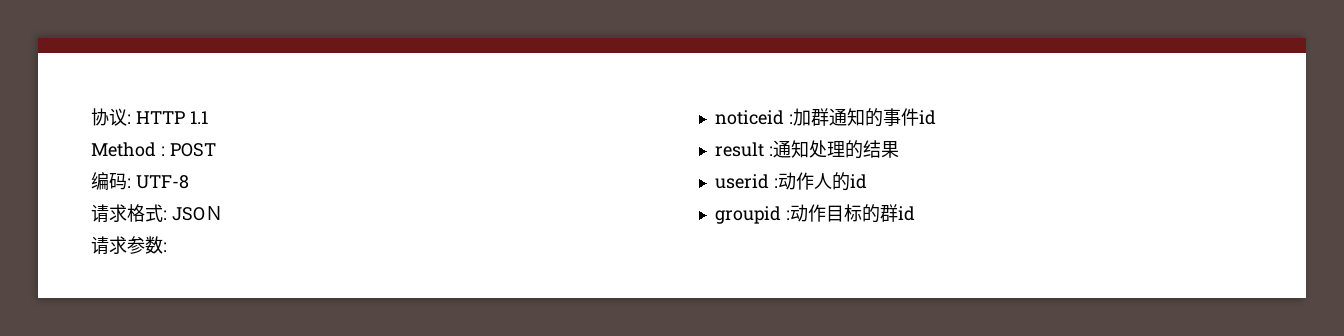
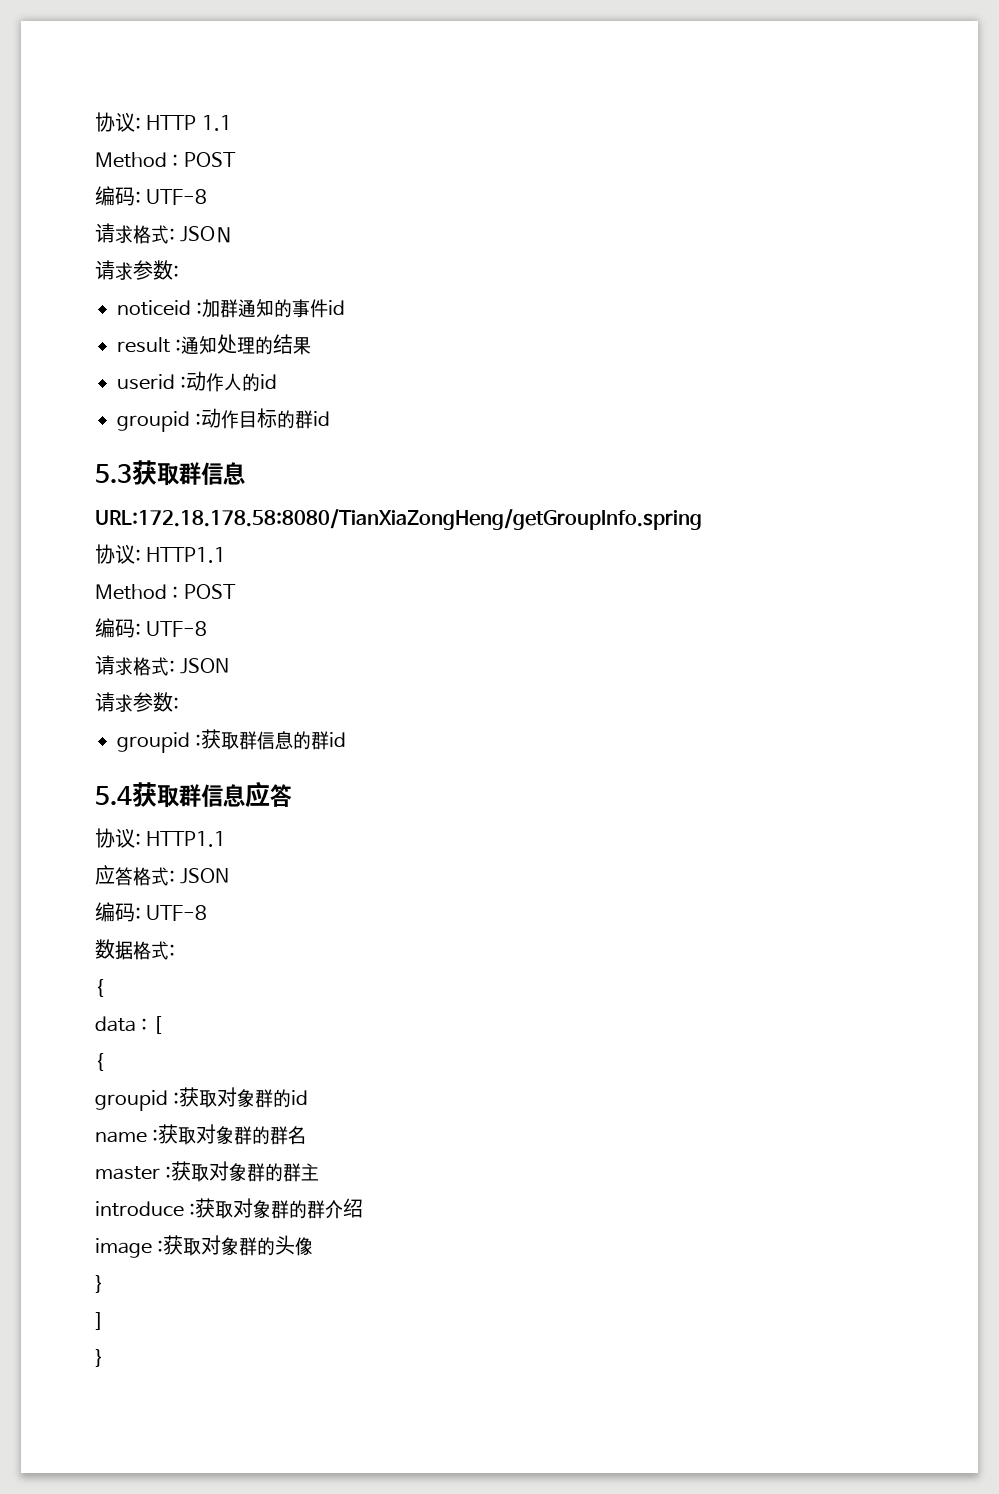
(915, 213) none -> [95,460,245,486] [95,509,702,530] [95,544,227,564] [95,584,236,600] [95,618,208,638] [95,655,230,676] [95,692,179,712] [117,729,347,753] [95,781,292,808] [95,828,227,848] [95,865,230,886] [95,902,208,922] [95,939,175,960] [95,979,104,997] [95,1016,162,1034] [95,1053,104,1071] [95,1087,309,1111] [95,1124,307,1145] [95,1161,320,1182] [95,1198,364,1219] [95,1235,314,1258] [95,1275,104,1293] [95,1312,104,1330] [95,1349,104,1367] // 5.3获取群信息 // URL:172.18.178.58:8080/TianXiaZongHeng/getGroupInfo.spring // 协议: HTTP1.1 // Method : POST // 编码: UTF-8 // 请求格式: JSON // 请求参数: // groupid :获取群信息的群id // 5.4获取群信息应答 // 协议: HTTP1.1 // 应答格式: JSON // 编码: UTF-8 // 数据格式: // { // data : [ // { // groupid :获取对象群的id // name :获取对象群的群名 // master :获取对象群的群主 // introduce :获取对象群的群介绍 // image :获取对象群的头像 // } // ] // }

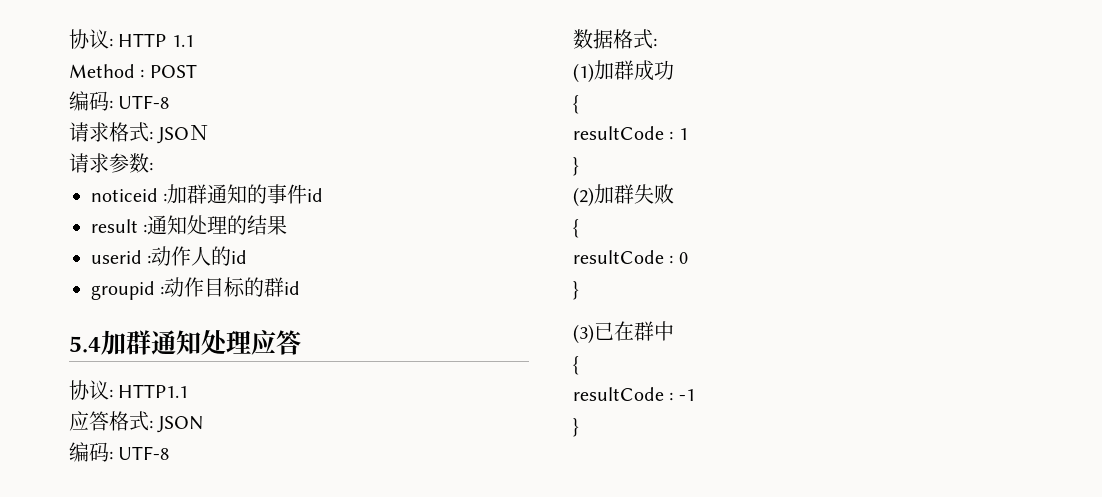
[95,460,245,486] [95,509,702,530] [95,544,227,564] [95,584,236,600] [95,618,208,638] [95,655,230,676] [95,692,179,712] [117,729,347,753] [95,782,245,808] 5.3获取群信息 // URL:172.18.178.58:8080/TianXiaZongHeng/getGroupInfo.spring // 协议: HTTP1.1 // Method : POST // 编码: UTF-8 // 请求格式: JSON // 请求参数: // groupid :获取群信息的群id // 5.4获取群信息 -> [69,329,251,355] 5.4加群通知处理
[95,979,104,997] [95,1016,162,1034] [95,1053,104,1071] [95,1087,309,1111] [95,1124,307,1145] [95,1161,320,1182] [95,1198,364,1219] [95,1235,314,1258] [95,1275,104,1293] [95,1312,104,1330] { // data : [ // { // groupid :获取对象群的id // name :获取对象群的群名 // master :获取对象群的群主 // introduce :获取对象群的群介绍 // image :获取对象群的头像 // } // ] -> [573,60,674,83] [573,95,579,114] [573,126,688,140] [573,157,579,176] [573,184,674,207] [573,219,579,238] [573,250,688,264] [573,281,579,300] [573,321,674,344] [573,356,579,375] [573,387,695,401] (1)加群成功 // { // resultCode : 1 // } // (2)加群失败 // { // resultCode : 0 // } // (3)已在群中 // { // resultCode : -1

